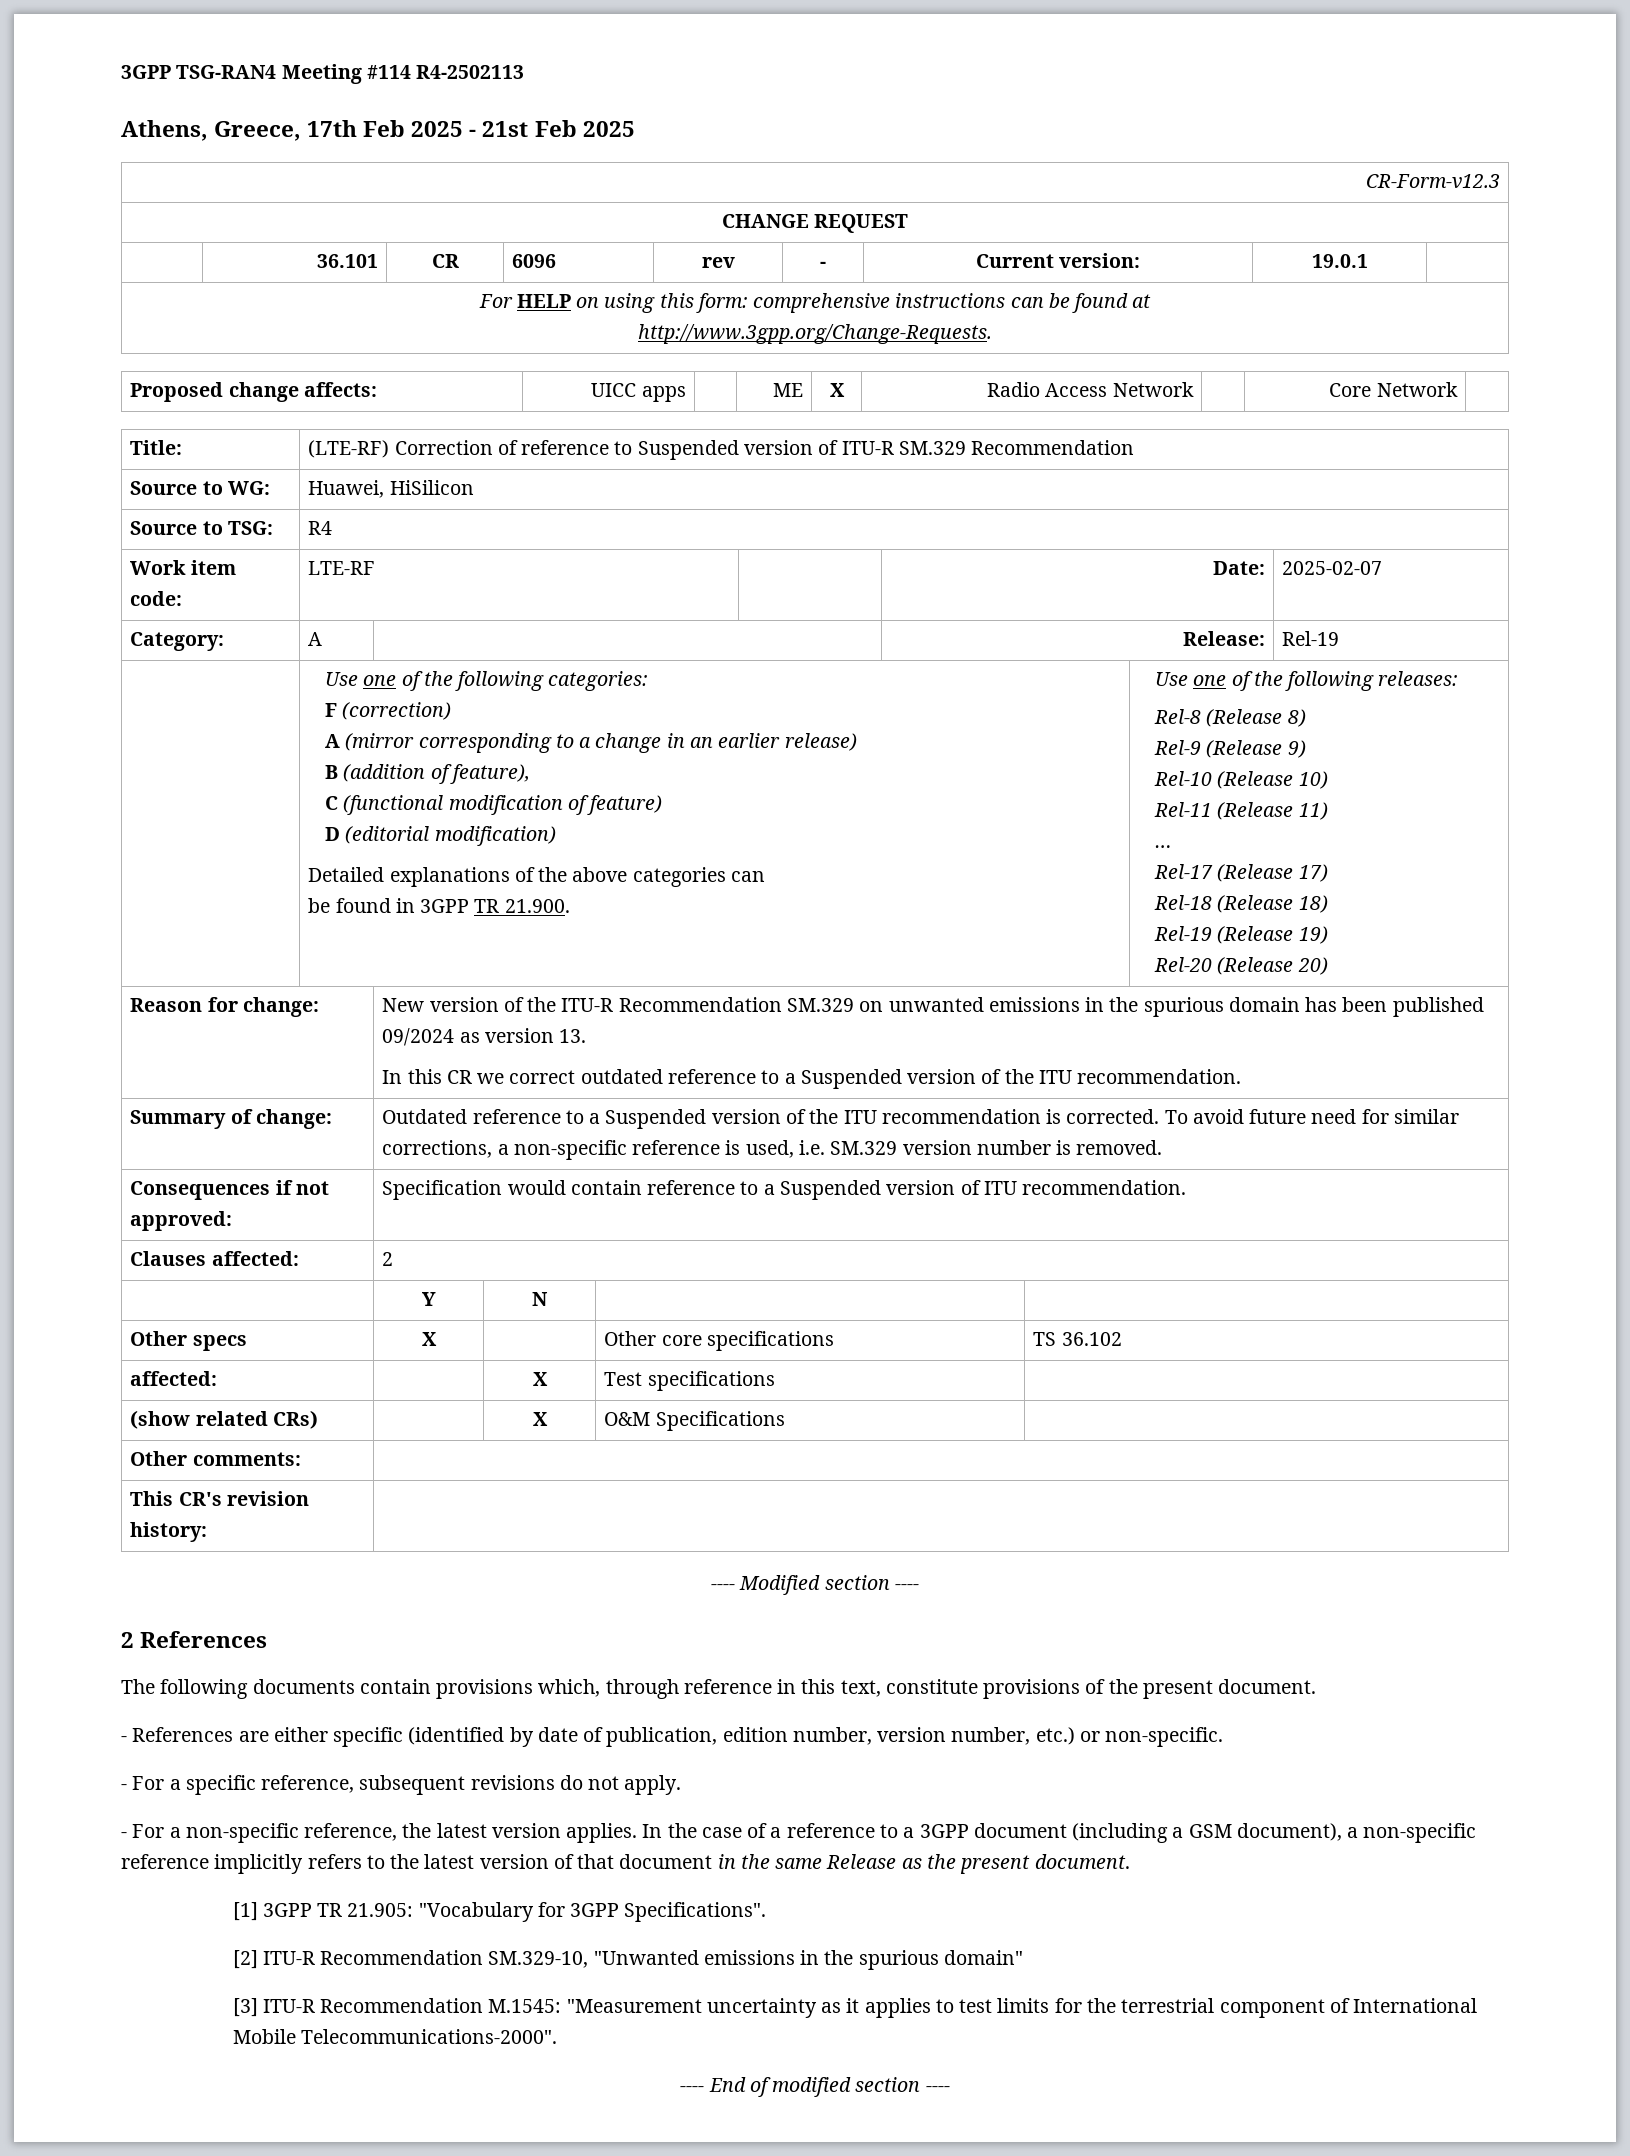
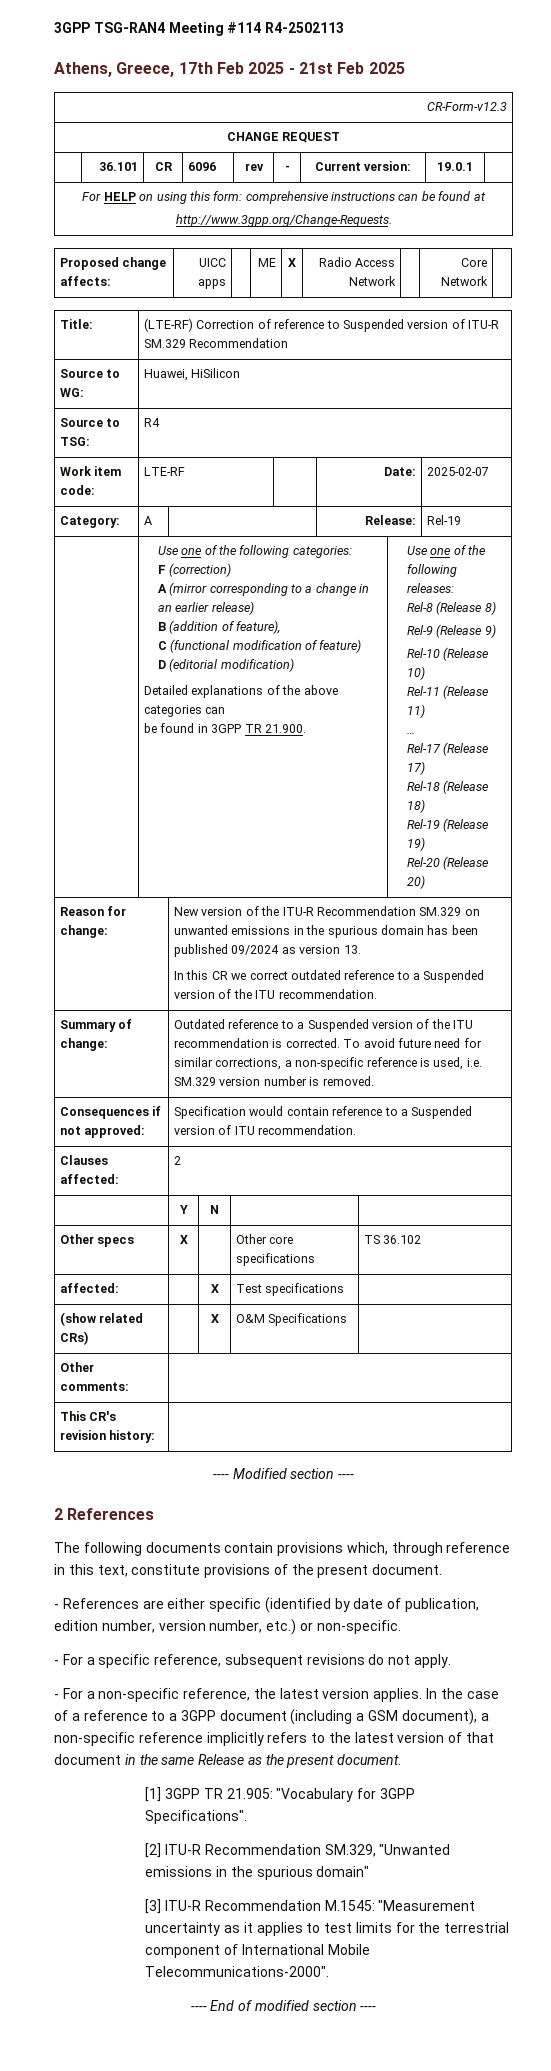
[488,1951,589,1968] SM.329-10, -> [324,1844,376,1857] SM.329,

